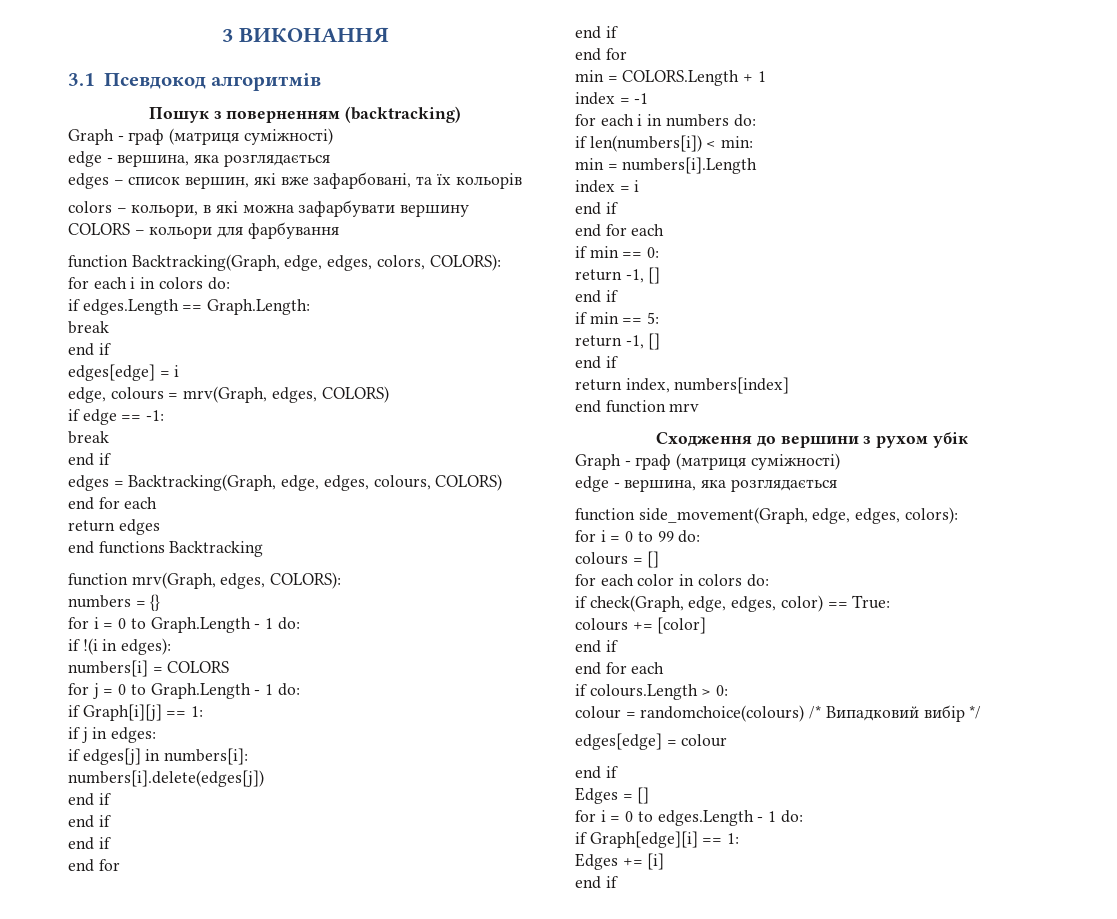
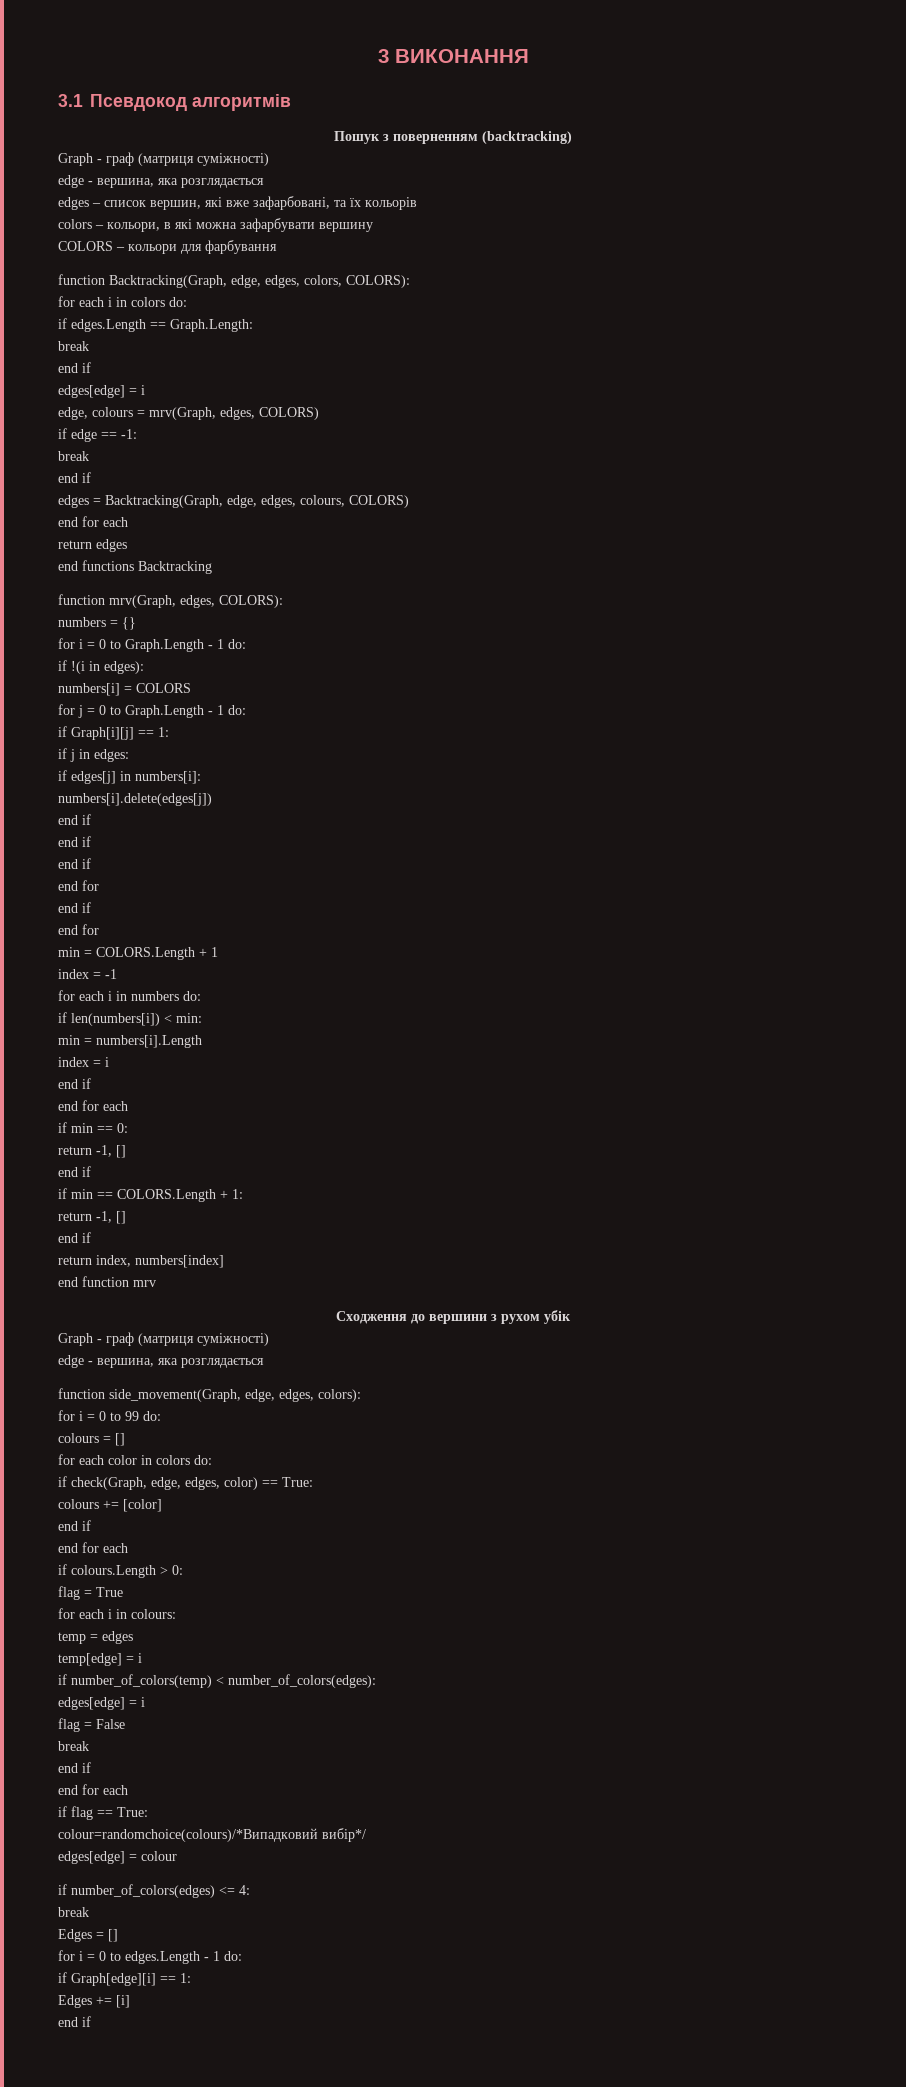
[647,312,660,324] 5: -> [117,1189,243,1202] COLORS.Length + 1:
[575,705,982,722] colour = randomchoice(colours) /* Випадковий вибір */ -> [58,1586,123,1600] [58,1608,176,1619] [58,1631,133,1644] [58,1653,142,1666] [58,1674,376,1688] [58,1697,145,1710] [58,1718,125,1732] [58,1741,89,1751] [58,1762,91,1773] [58,1784,128,1795] [58,1806,148,1820] [58,1828,366,1842] flag = True // for each i in colours: // temp = edges // temp[edge] = i // if number_of_colors(temp) < number_of_colors(edges): // edges[edge] = i // flag = False // break // end if // end for each // if flag == True: // colour=randomchoice(colours)/*Випадковий вибір*/
[575,766,618,779] end if -> [58,1884,250,1898] [58,1907,89,1917] if number_of_colors(edges) <= 4: // break

